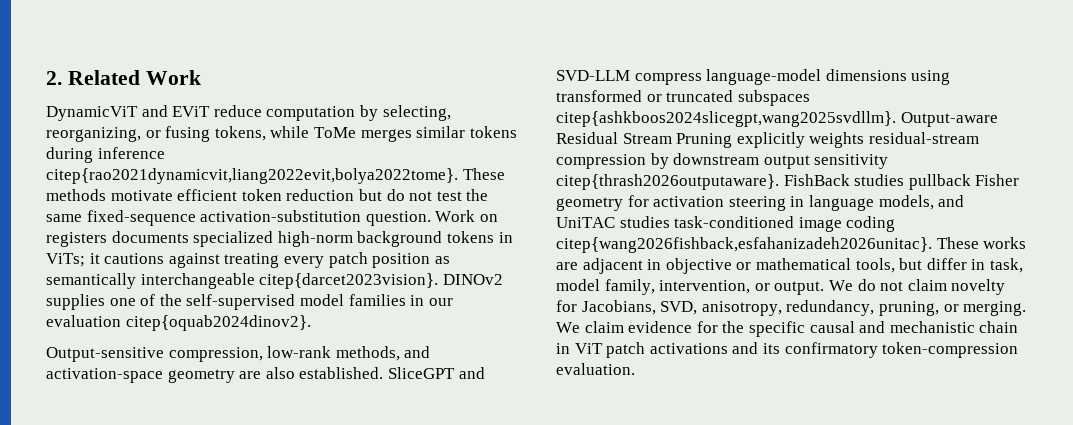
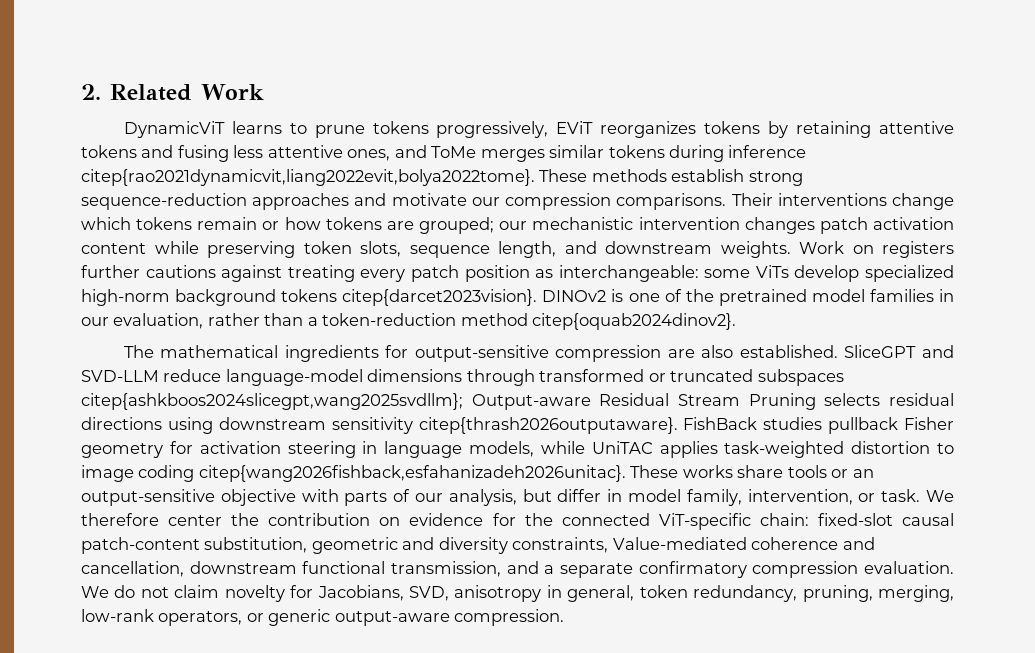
[141,105,451,121] [46,126,310,142] and EViT reduce computation by selecting, reorganizing, or fusing tokens, while -> [231,121,955,138] [81,145,427,162] learns to prune tokens progressively, EViT reorganizes tokens by retaining attentive tokens and fusing less attentive ones, and
[110,189,489,201] [46,210,498,226] [46,231,513,247] [46,253,100,267] motivate efficient token reduction but do not test the same fixed-sequence activation-substitution question. Work on registers documents specialized high-norm background tokens in ViTs; it -> [671,169,803,186] [81,193,954,210] [81,217,955,234] [81,241,954,258] [81,265,140,278] establish strong sequence-reduction approaches and motivate our compression comparisons. Their interventions change which tokens remain or how tokens are grouped; our mechanistic intervention changes patch activation content while preserving token slots, sequence length, and downstream weights. Work on registers further
[46,273,255,289] semantically interchangeable -> [558,265,954,282] [81,289,338,306] interchangeable: some ViTs develop specialized high-norm background tokens
[46,294,105,310] supplies -> [611,289,624,302] is
[186,294,296,310] self-supervised -> [718,289,807,306] pretrained
[46,315,311,331] [46,346,431,362] [46,368,235,383] evaluation citep{oquab2024dinov2}. // Output-sensitive compression, low-rank methods, and activation-space geometry -> [113,313,737,330] [123,345,662,362] evaluation, rather than a token-reduction method citep{oquab2024dinov2}. // The mathematical ingredients for output-sensitive compression
[634,73,702,85] compress -> [163,369,222,382] reduce
[911,70,951,85] using -> [466,369,535,386] through
[556,111,896,127] citep{ashkboos2024slicegpt,wang2025svdllm}. -> [81,393,463,410] citep{ashkboos2024slicegpt,wang2025svdllm};
[736,132,979,148] [556,153,810,169] explicitly weights residual-stream compression by downstream output -> [824,393,954,406] [81,417,326,434] selects residual directions using downstream
[938,195,965,207] [556,216,795,228] and UniTAC studies task-conditioned -> [540,441,954,458] while UniTAC applies task-weighted distortion to
[556,258,895,274] are adjacent in objective or mathematical tools, -> [737,465,874,478] [81,489,517,506] share tools or an output-sensitive objective with parts of our analysis,
[989,258,1023,273] task, -> (623, 495) none
[774,281,825,295] output. -> [881,489,954,502] [81,513,954,530] [81,537,875,554] [81,561,954,578] task. We therefore center the contribution on evidence for the connected ViT-specific chain: fixed-slot causal patch-content substitution, geometric and diversity constraints, Value-mediated coherence and cancellation, downstream functional transmission, and a separate confirmatory compression evaluation.
[701,300,1027,316] [556,321,1019,337] [556,342,1019,358] [556,363,635,375] anisotropy, redundancy, pruning, or merging. We claim evidence for the specific causal and mechanistic chain in ViT patch activations and its confirmatory token-compression evaluation. -> [454,585,955,602] [81,609,565,626] anisotropy in general, token redundancy, pruning, merging, low-rank operators, or generic output-aware compression.

